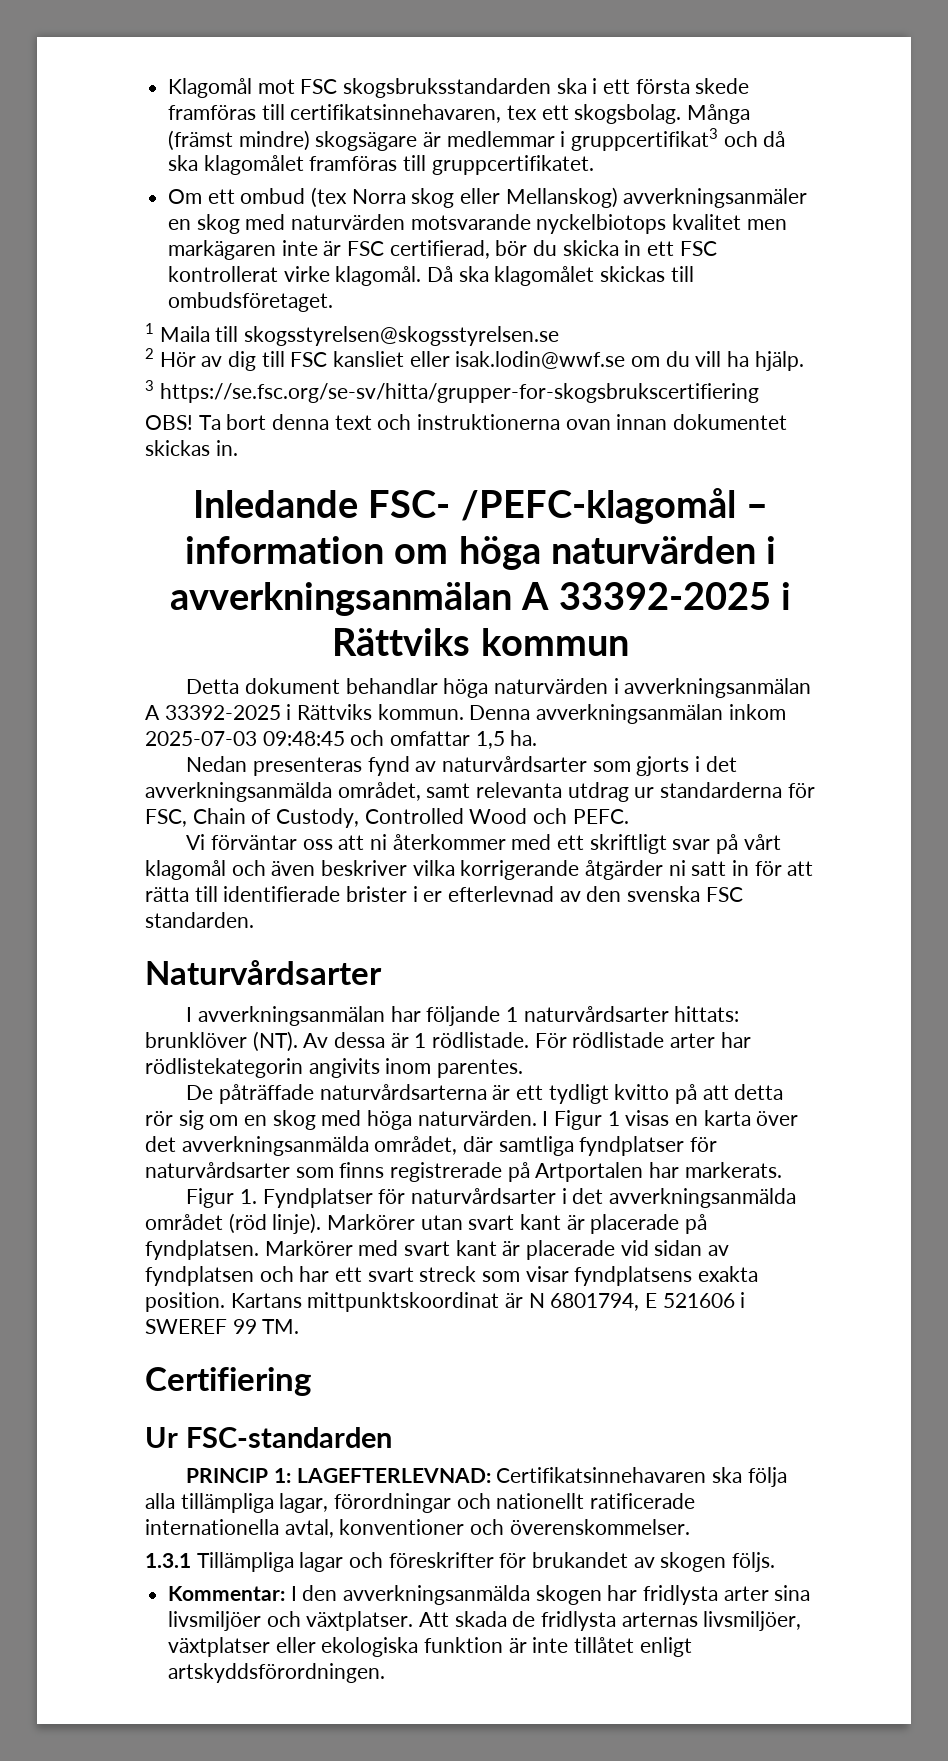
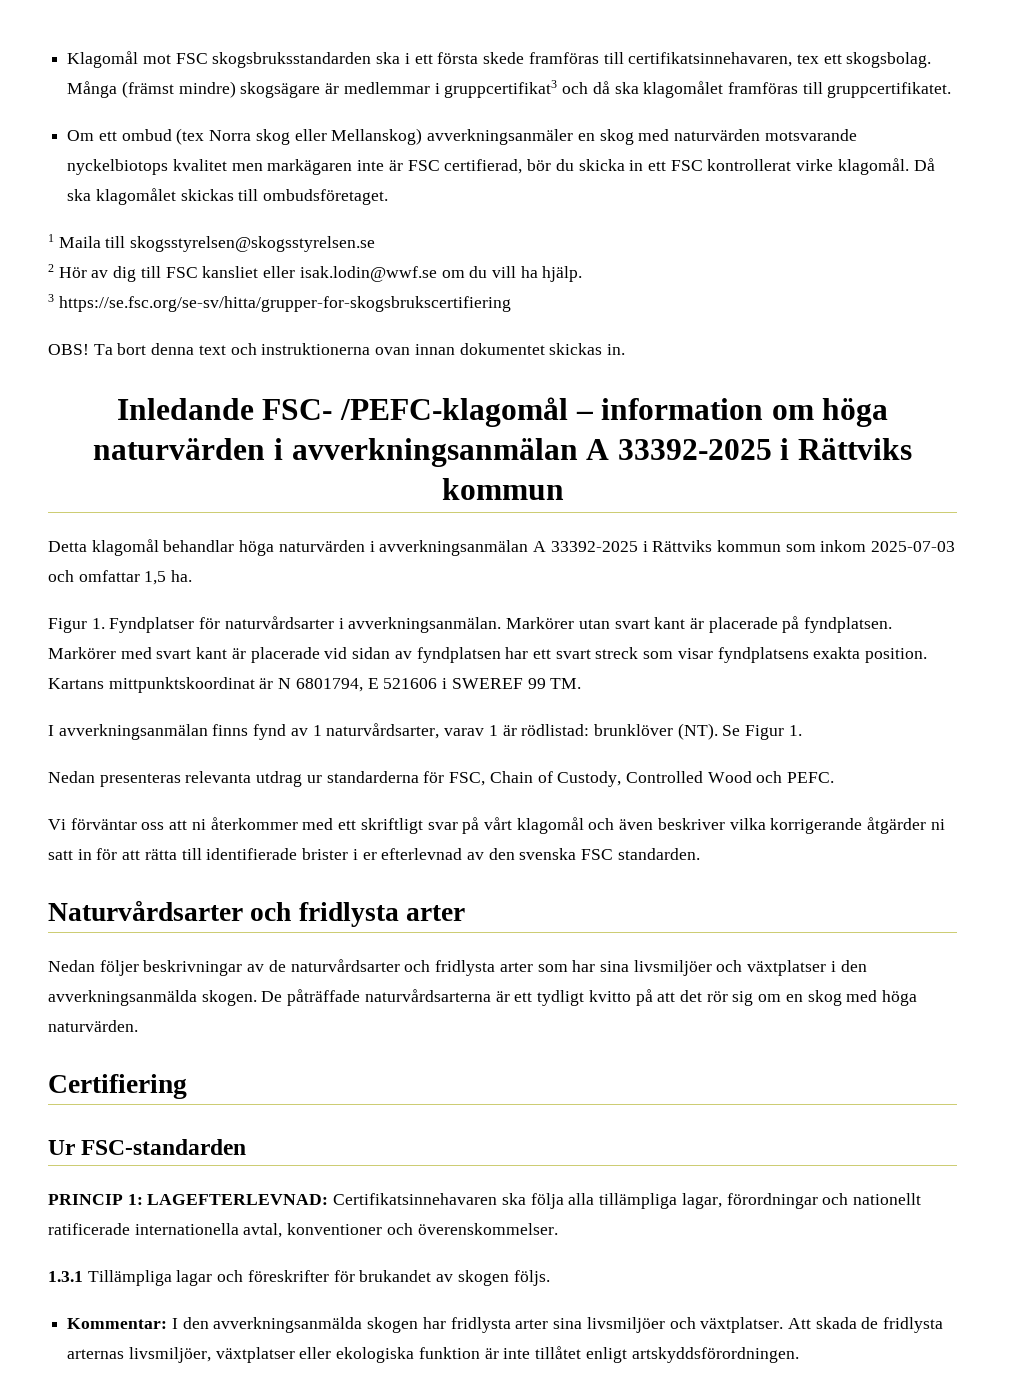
[244,678,340,694] dokument -> [91,539,159,556] klagomål
[377,704,724,724] kommun. Denna avverkningsanmälan -> [716,540,816,552] kommun som
[262,731,345,746] 09:48:45 -> (956, 546) none
[186,756,737,776] [145,782,471,802] Nedan presenteras fynd av naturvårdsarter som gjorts i det avverkningsanmälda området, samt -> [48,616,893,633] [48,647,928,663] [48,677,582,693] [48,723,802,740] [48,771,181,787] Figur 1. Fyndplatser för naturvårdsarter i avverkningsanmälan. Markörer utan svart kant är placerade på fyndplatsen. Markörer med svart kant är placerade vid sidan av fyndplatsen har ett svart streck som visar fyndplatsens exakta position. Kartans mittpunktskoordinat är N 6801794, E 521606 i SWEREF 99 TM. // I avverkningsanmälan finns fynd av 1 naturvårdsarter, varav 1 är rödlistad: brunklöver (NT). Se Figur 1. // Nedan presenteras
[186,1006,740,1026] [145,1031,751,1052] [145,1058,524,1078] // I avverkningsanmälan har följande 1 naturvårdsarter hittats: brunklöver (NT). Av dessa är 1 rödlistade. För rödlistade arter har rödlistekategorin angivits inom parentes. // -> [250,902,466,927] [48,959,867,976] [48,990,257,1006] och fridlysta arter // Nedan följer beskrivningar av de naturvårdsarter och fridlysta arter som har sina livsmiljöer och växtplatser i den avverkningsanmälda skogen.
[734,1084,784,1100] detta -> [679,990,702,1002] det
[542,1110,799,1130] [145,1136,718,1156] [145,1162,782,1182] [186,1188,796,1208] [145,1213,708,1234] [145,1240,730,1260] [145,1266,759,1286] [145,1292,746,1312] [145,1319,300,1334] I Figur 1 visas en karta över det avverkningsanmälda området, där samtliga fyndplatser för naturvårdsarter som finns registrerade på Artportalen har markerats. // Figur 1. Fyndplatser för naturvårdsarter i det avverkningsanmälda området (röd linje). Markörer utan svart kant är placerade på fyndplatsen. Markörer med svart kant är placerade vid sidan av fyndplatsen och har ett svart streck som visar fyndplatsens exakta position. Kartans mittpunktskoordinat är N 6801794, E 521606 i SWEREF 99 TM. -> (138, 1026) none

